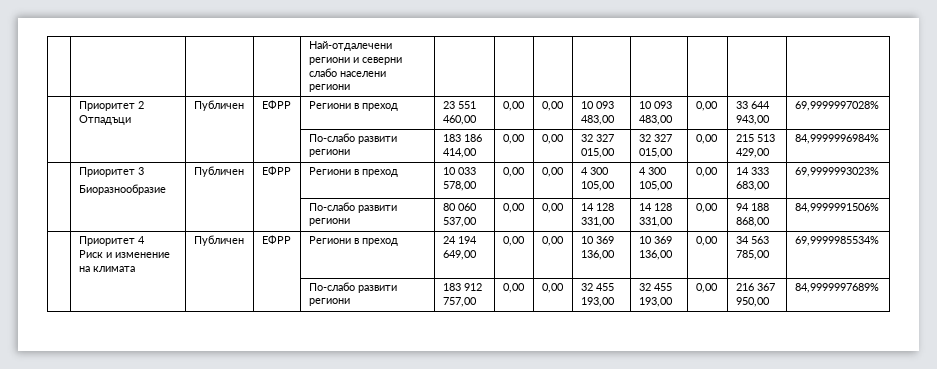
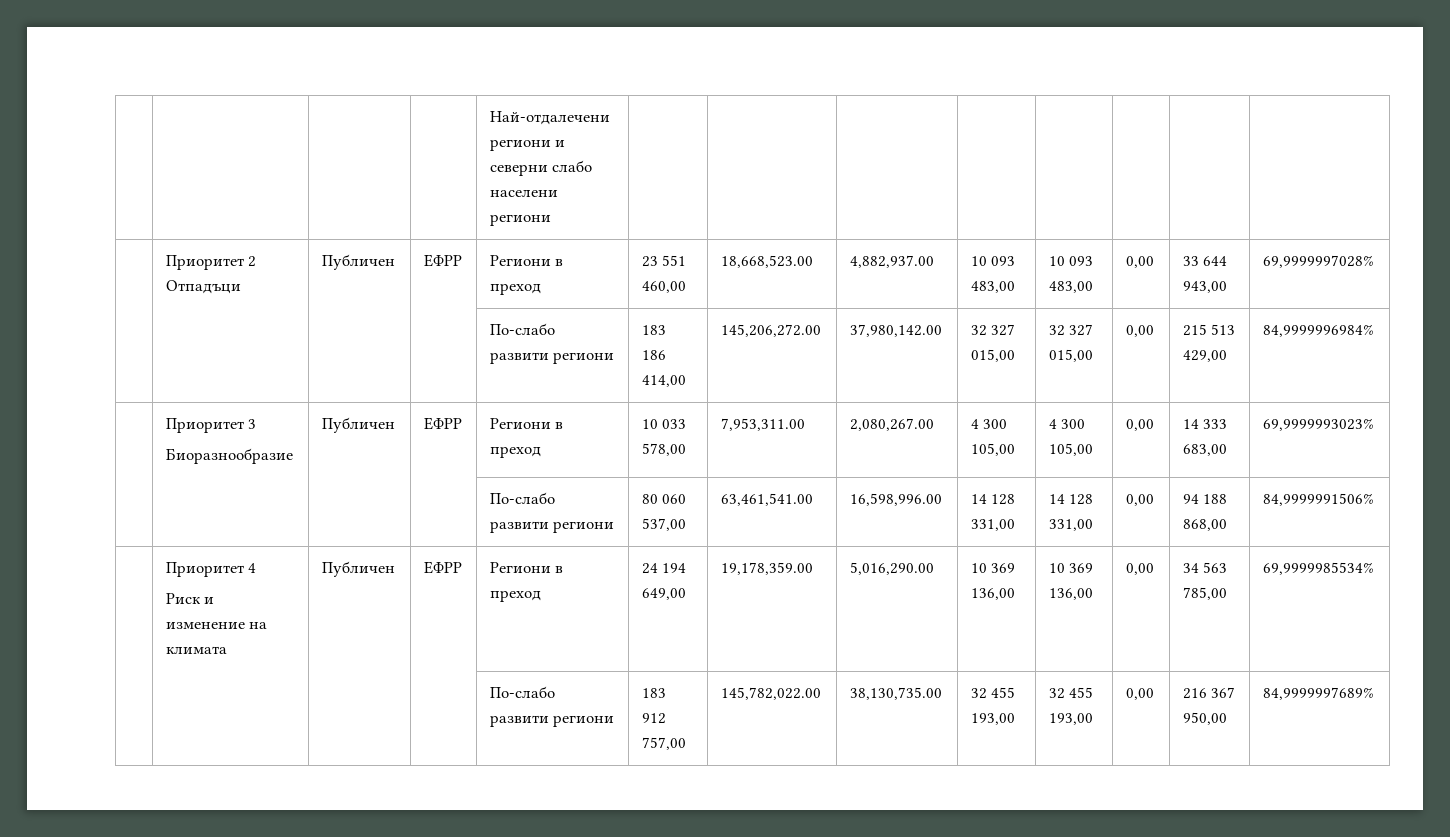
[502,101,525,111] [541,101,564,111] 0,00 | 0,00 -> [720,255,813,268] [849,255,934,268] 18,668,523.00 | 4,882,937.00
[502,134,525,144] [541,134,564,144] 0,00 | 0,00 -> [720,324,821,337] [849,324,942,337] 145,206,272.00 | 37,980,142.00
[502,167,525,177] [541,167,564,177] 0,00 | 0,00 -> [720,418,805,431] [849,418,934,431] 7,953,311.00 | 2,080,267.00
[502,203,525,213] [541,203,564,213] 0,00 | 0,00 -> [720,493,813,506] [849,493,942,506] 63,461,541.00 | 16,598,996.00
[502,236,525,246] [541,236,564,246] 0,00 | 0,00 -> [720,562,813,575] [849,562,934,575] 19,178,359.00 | 5,016,290.00
[502,283,525,293] [541,283,564,293] 0,00 | 0,00 -> [720,687,821,700] [849,687,942,700] 145,782,022.00 | 38,130,735.00

